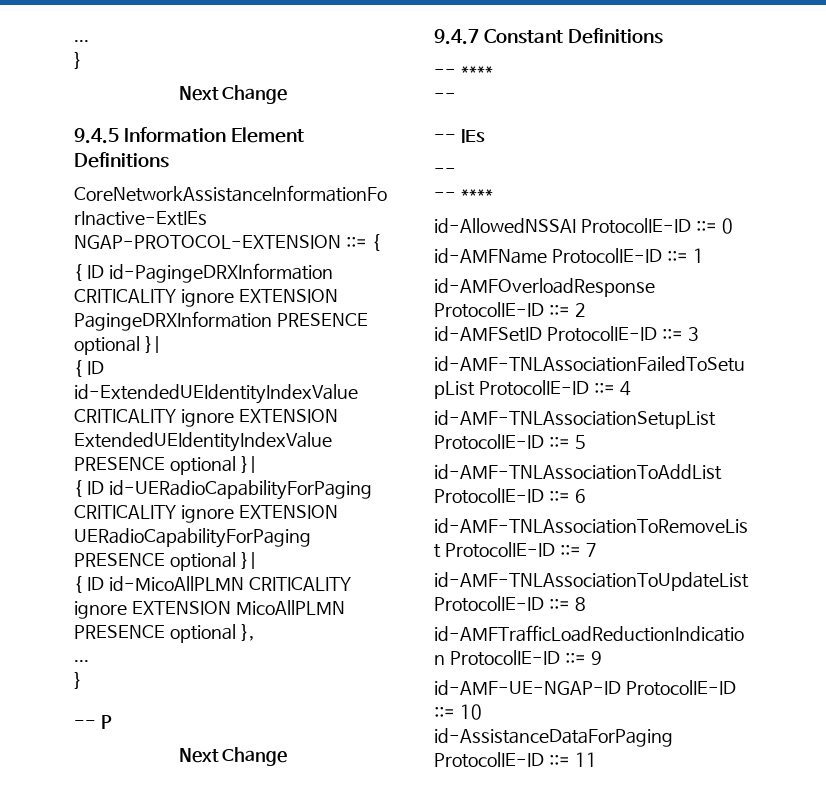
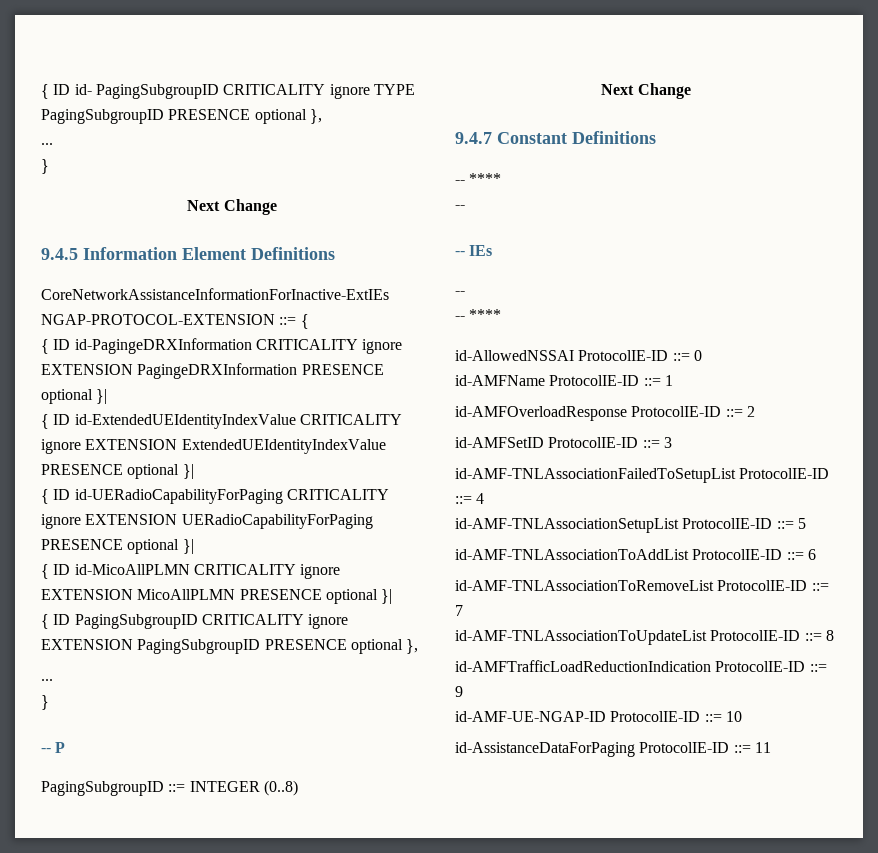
(74, 41) none -> [41,84,415,99] [41,109,322,124] { ID id- PagingSubgroupID CRITICALITY ignore TYPE PagingSubgroupID PRESENCE optional }, //
(236, 633) none -> [381,589,393,604] [41,614,349,629] [41,639,403,654] }| // { ID PagingSubgroupID CRITICALITY ignore EXTENSION PagingSubgroupID PRESENCE optional
(112, 722) none -> [41,780,298,796] // PagingSubgroupID ::= INTEGER (0..8)

